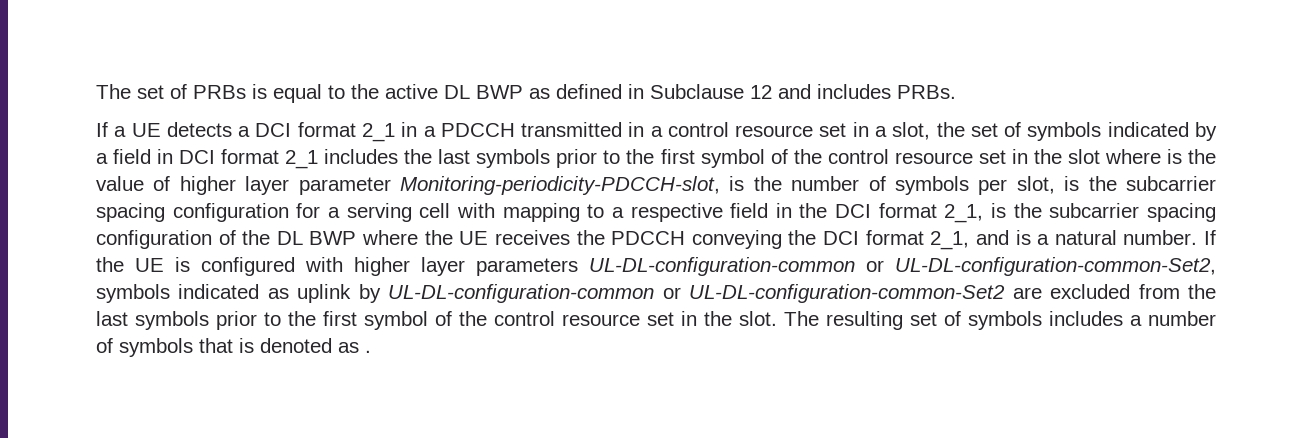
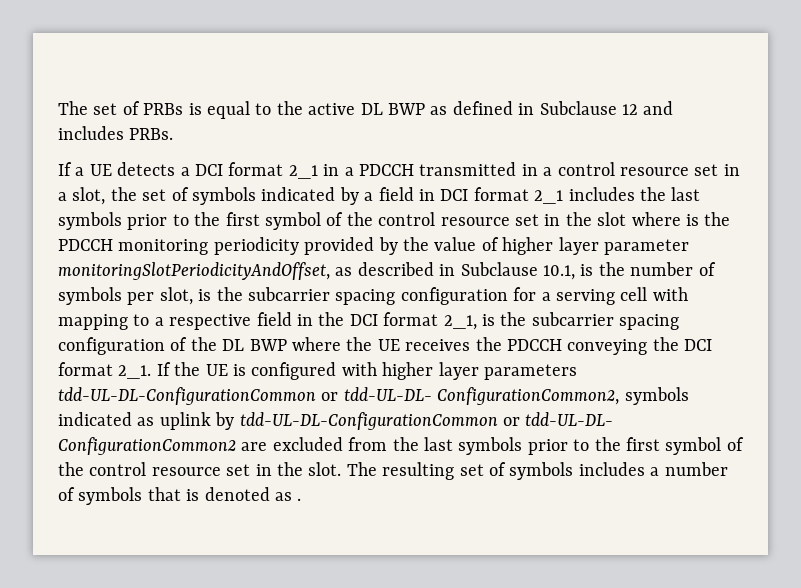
(1216, 156) none -> [58,237,429,255] PDCCH monitoring periodicity provided by the
[400,176,720,195] Monitoring-periodicity-PDCCH-slot, -> [58,262,575,280] monitoringSlotPeriodicityAndOffset, as described in Subclause 10.1,
[930,230,1198,250] 2_1, and is a natural number. -> [118,365,152,379] 2_1.
[589,257,1216,276] UL-DL-configuration-common or UL-DL-configuration-common-Set2, -> [58,387,620,405] tdd-UL-DL-ConfigurationCommon or tdd-UL-DL- ConfigurationCommon2,
[388,284,1006,303] UL-DL-configuration-common or UL-DL-configuration-common-Set2 -> [239,412,614,430] [58,437,236,455] tdd-UL-DL-ConfigurationCommon or tdd-UL-DL- ConfigurationCommon2

